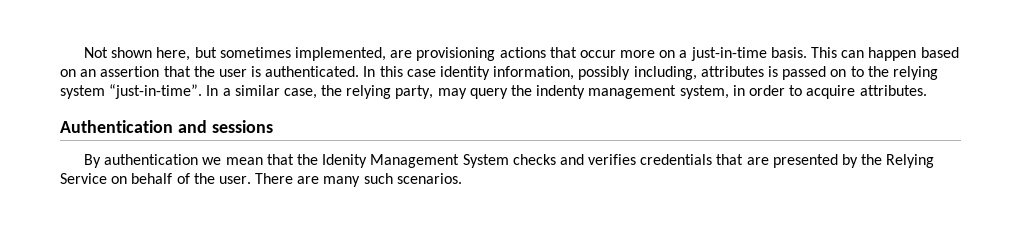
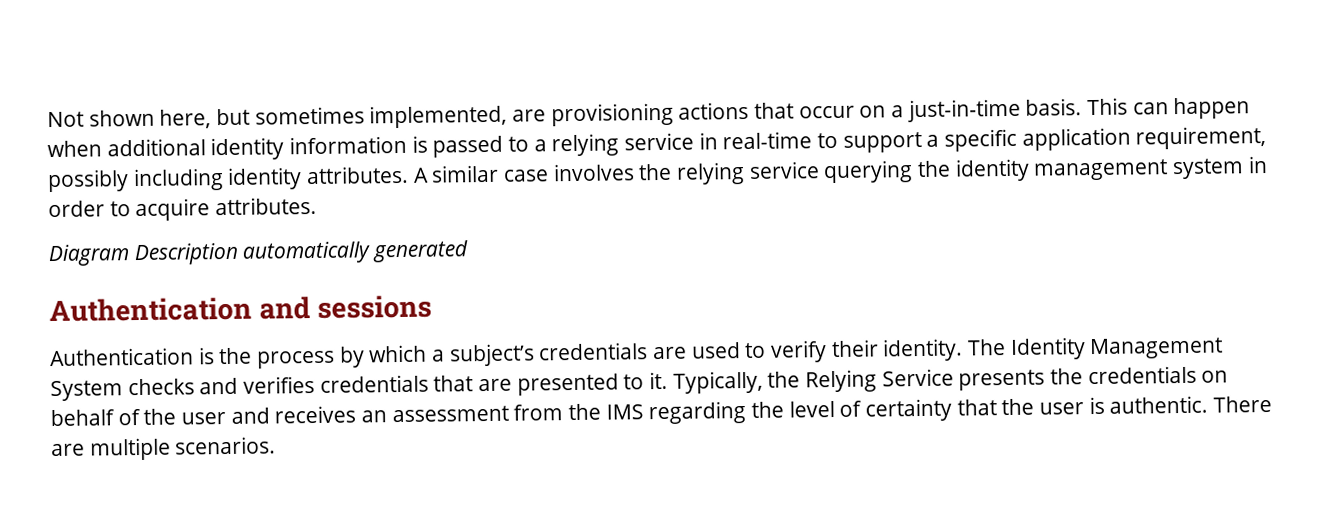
[620,50,656,58] more -> (855, 112) none
[920,47,959,58] [60,66,938,80] [60,84,729,99] based on an assertion that the user is authenticated. In this case identity information, possibly including, attributes is passed on to the relying system “just-in-time”. In a similar case, the relying party, may query the indenty management system, -> [47,126,1267,161] [47,158,1245,193] when additional identity information is passed to a relying service in real-time to support a specific application requirement, possibly including identity attributes. A similar case involves the relying service querying the identity management system
(927, 90) none -> [48,240,470,267] // Diagram Description automatically generated
[84,154,368,168] By authentication we mean that the Idenity -> [50,337,1086,369] Authentication is the process by which a subject’s credentials are used to verify their identity. The Identity
[841,154,935,168] [60,173,393,187] by the Relying Service on behalf of the user. There are many such -> [623,365,1229,394] [50,395,1273,427] [51,437,171,461] to it. Typically, the Relying Service presents the credentials on behalf of the user and receives an assessment from the IMS regarding the level of certainty that the user is authentic. There are multiple

